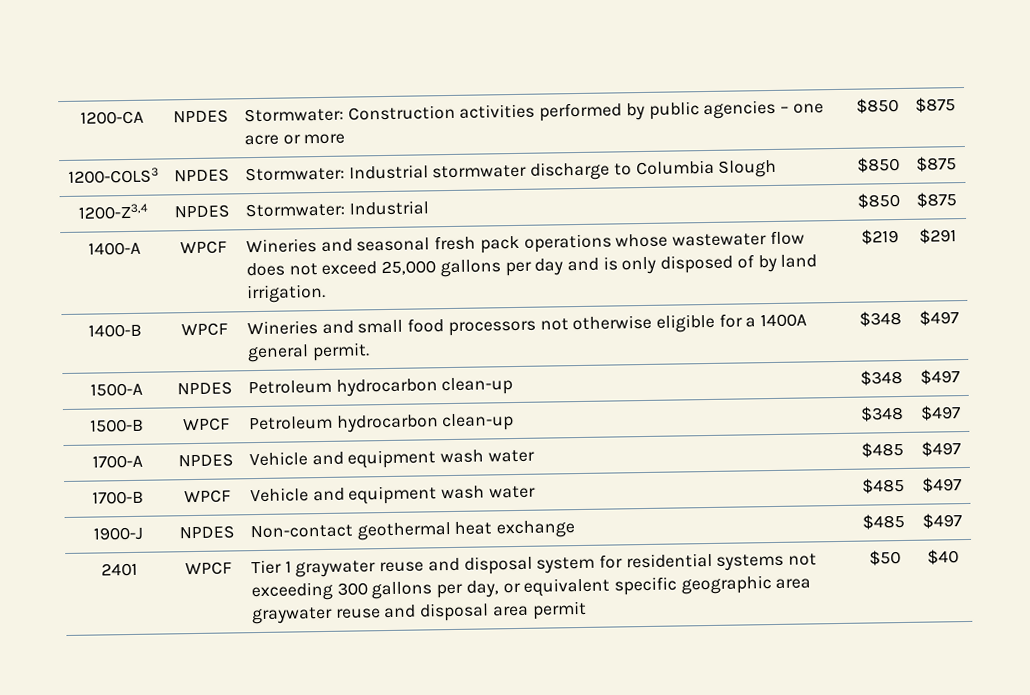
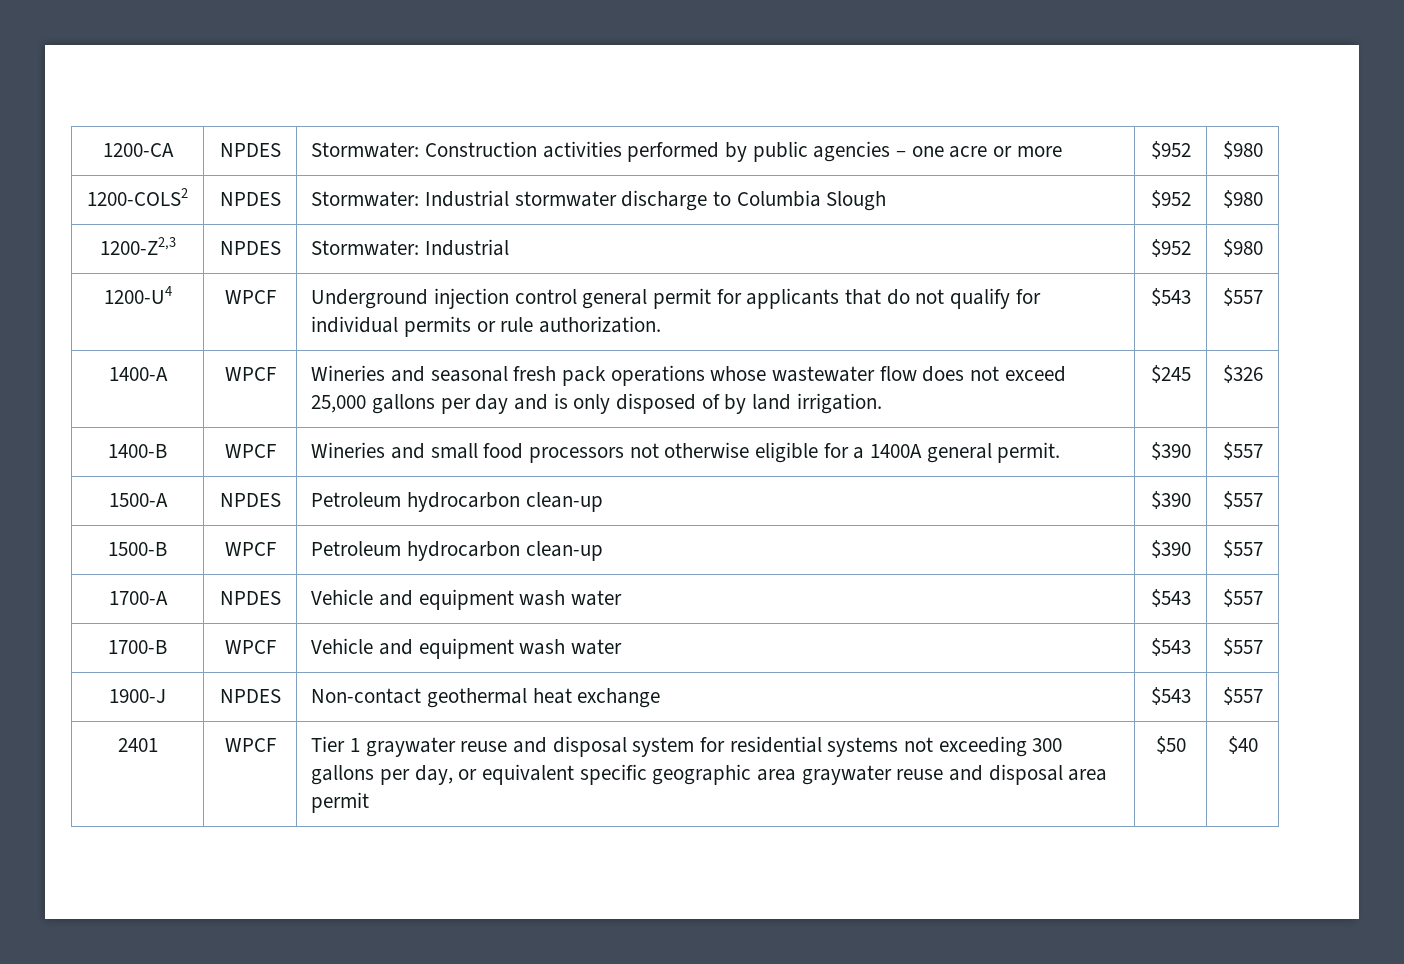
[856,98,899,114] [915,97,956,113] [67,167,159,184] $850 | $875 // 1200-COLS3 -> [1150,141,1191,159] [1222,141,1263,159] [87,188,188,206] $952 | $980 // 1200-COLS2
[857,157,900,173] [916,156,957,172] [78,203,148,220] $850 | $875 // 1200-Z3,4 -> [1150,190,1191,208] [1222,190,1263,208] [99,237,176,255] $952 | $980 // 1200-Z2,3
[857,193,900,209] [916,192,957,208] $850 | $875 -> [1150,239,1191,257] [1222,239,1263,257] [103,286,172,304] [224,290,276,304] [311,288,1041,309] [311,316,661,337] [1150,288,1191,306] [1222,288,1263,306] $952 | $980 // 1200-U4 | WPCF | Underground injection control general permit for applicants that do not qualify for individual permits or rule authorization. | $543 | $557
[860,229,899,245] [918,228,957,244] $219 | $291 -> [1150,365,1191,383] [1222,365,1263,383] $245 | $326
[859,310,902,327] [918,310,959,326] $348 | $497 -> [1150,442,1191,460] [1222,442,1263,460] $390 | $557
[860,369,903,386] [919,369,960,385] $348 | $497 -> [1150,491,1191,509] [1222,491,1263,509] $390 | $557
[860,405,904,422] [919,405,961,421] $348 | $497 -> [1150,540,1191,558] [1222,540,1263,558] $390 | $557
[861,441,904,458] [920,441,961,457] $485 | $497 -> [1150,589,1191,607] [1222,589,1263,607] $543 | $557
[862,477,905,494] [921,477,962,493] $485 | $497 -> [1150,638,1191,656] [1222,638,1263,656] $543 | $557
[862,513,905,530] [921,513,962,529] $485 | $497 -> [1150,687,1191,705] [1222,687,1263,705] $543 | $557

